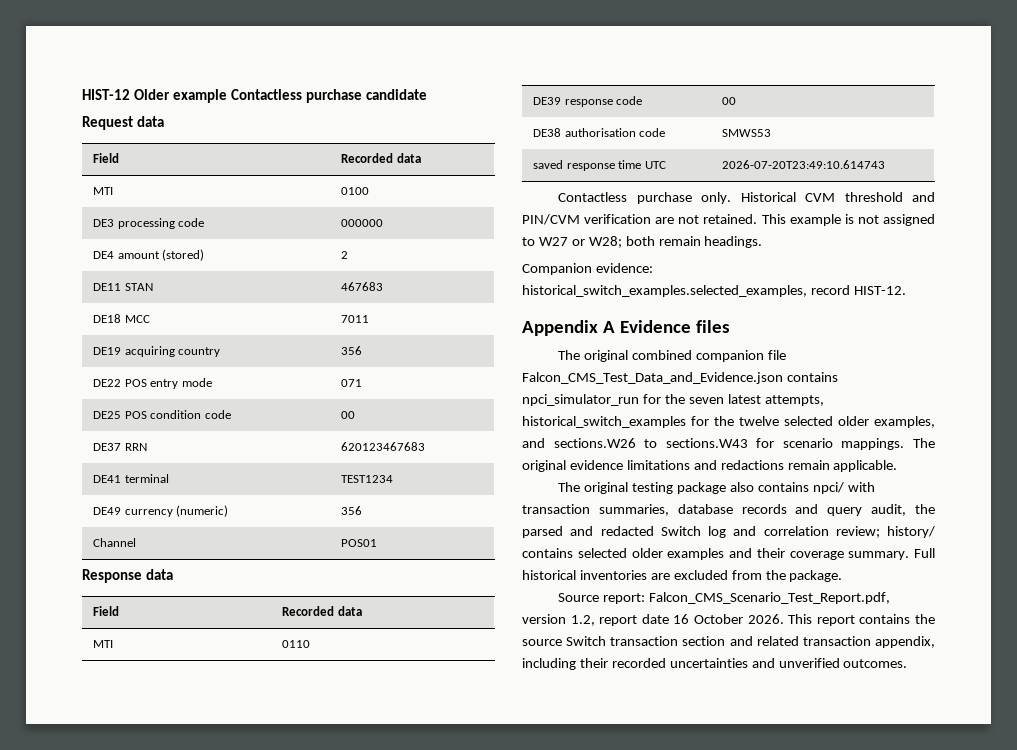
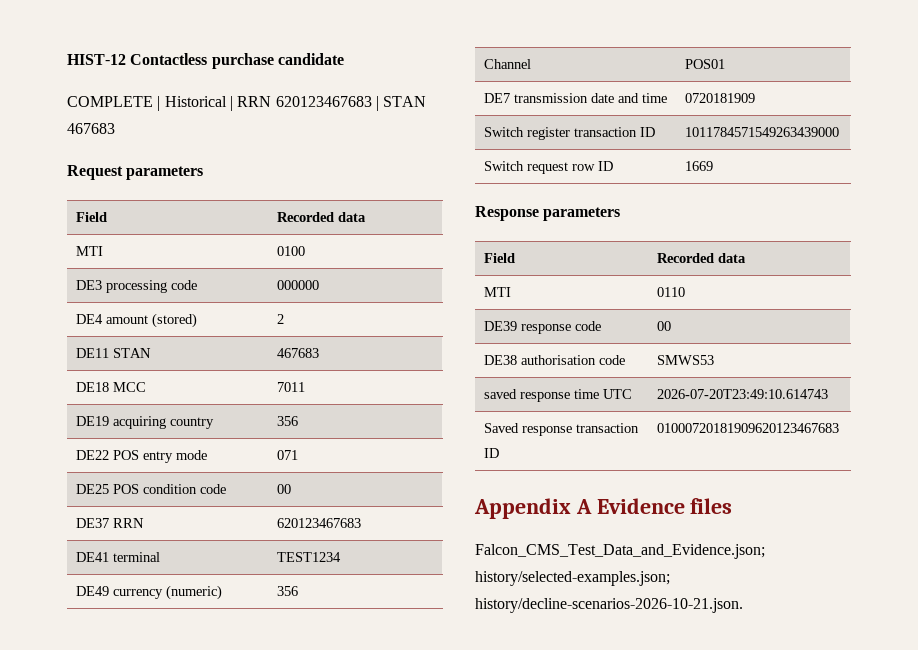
[133,89,227,103] Older example -> (126, 59) none
(427, 94) none -> [67,96,427,111] [67,123,115,134] // COMPLETE | Historical | RRN 620123467683 | STAN 467683
[136,116,164,127] data -> [126,166,204,180] parameters
(378, 543) none -> [484,93,668,103] [685,93,756,103] [484,127,656,140] [685,127,840,137] [484,161,614,174] [685,161,714,171] // DE7 transmission date and time | 0720181909 // Switch register transaction ID | 1011784571549263439000 // Switch request row ID | 1669
[145,569,173,580] data -> [543,207,621,221] parameters
[558,192,935,204] [522,214,935,226] [522,236,763,248] [522,263,653,275] [522,285,906,297] [522,320,730,336] [558,350,786,362] [522,372,838,384] [522,394,824,406] [522,416,935,428] [522,438,935,450] [522,460,898,472] [558,482,875,494] [522,504,936,516] [522,526,935,538] [522,548,935,560] [522,570,843,582] [558,592,891,604] [522,614,936,626] [522,636,935,648] [522,658,908,670] // Contactless purchase only. Historical CVM threshold and PIN/CVM verification are not retained. This example is not assigned to W27 or W28; both remain headings. // Companion evidence: historical_switch_examples.selected_examples, record HIST-12. // Appendix A Evidence files // The original combined companion file Falcon_CMS_Test_Data_and_Evidence.json contains npci_simulator_run for the seven latest attempts, historical_switch_examples for the twelve selected older examples, and sections.W26 to sections.W43 for scenario mappings. The original evidence limitations and redactions remain applicable. // The original testing package also contains npci/ with transaction summaries, database records and query audit, the parsed and redacted Switch log and correlation review; history/ contains selected older examples and their coverage summary. Full historical inventories are excluded from the package. // Source report: Falcon_CMS_Scenario_Test_Report.pdf, version 1.2, report date 16 October 2026. This report contains the source Switch transaction section and related transaction appendix, including their recorded uncertainties and unverified outcomes. -> [484,423,640,436] [484,448,500,458] [657,423,840,433] [474,498,733,519] [475,544,765,559] [475,571,670,586] [475,598,743,613] // Saved response transaction ID | 01000720181909620123467683 // Appendix A Evidence files // Falcon_CMS_Test_Data_and_Evidence.json; history/selected-examples.json; history/decline-scenarios-2026-10-21.json.

